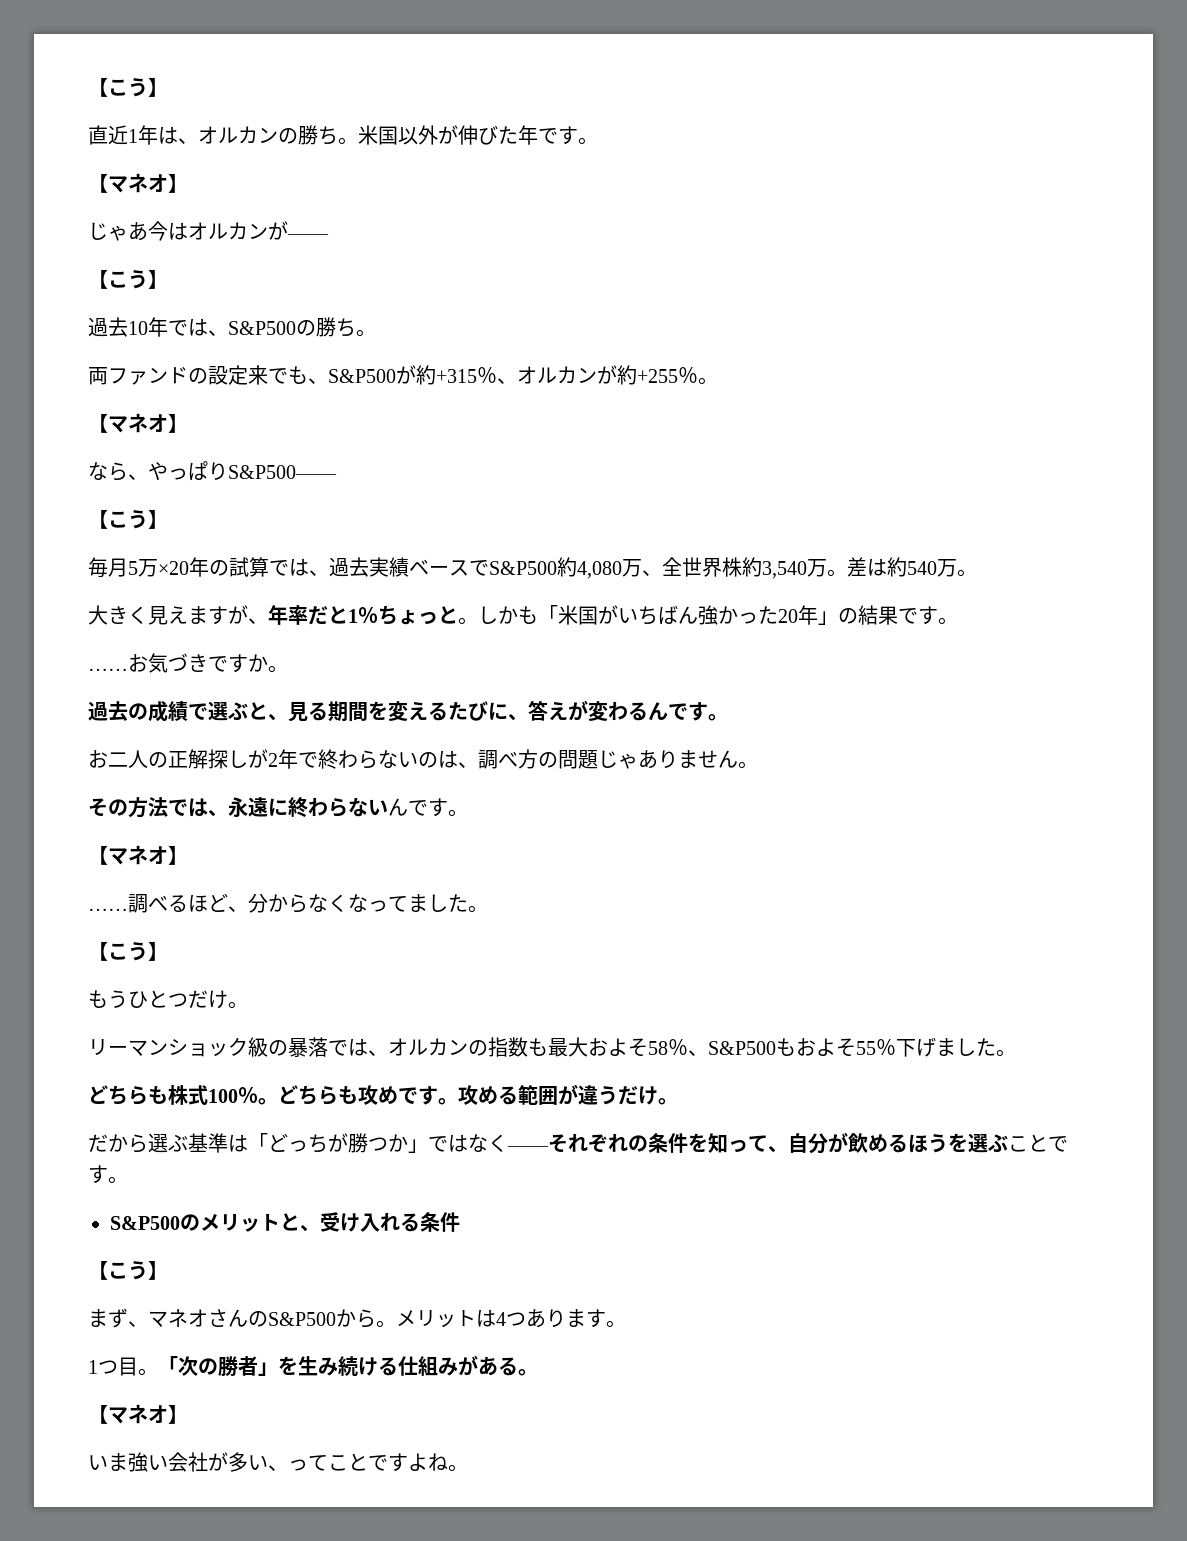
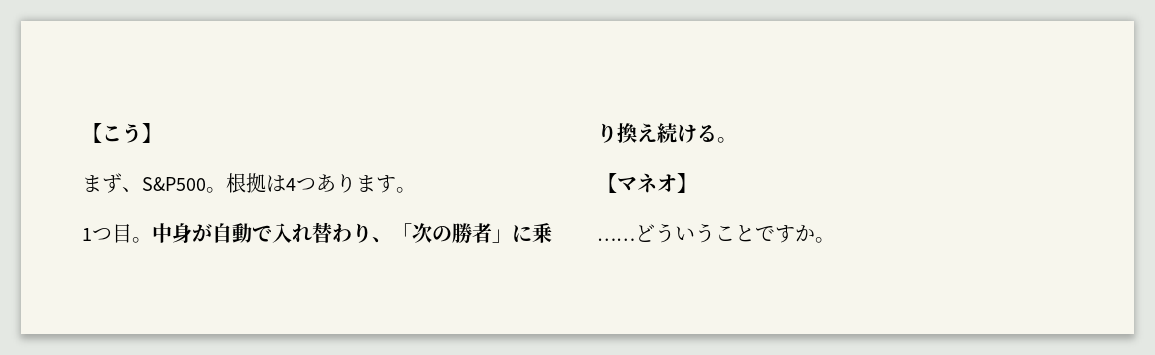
[88,78,168,97] [88,125,598,145] [88,173,188,193] [88,221,329,241] [88,270,168,289] [88,317,376,337] [88,365,718,385] [88,413,188,433] [88,461,337,481] [88,510,168,529] [88,557,977,579] [88,605,958,625] [88,653,288,673] [88,700,728,722] [88,749,758,769] [88,797,468,818] [88,845,188,865] [88,893,488,913] [88,942,168,961] [88,990,248,1009] [88,1037,1016,1057] [88,1084,678,1105] [88,1132,1068,1154] [88,1165,128,1184] [110,1212,460,1232] [88,1261,168,1280] [88,1308,476,1328] 【こう】 // 直近1年は、オルカンの勝ち。米国以外が伸びた年です。 // 【マネオ】 // じゃあ今はオルカンが—— // 【こう】 // 過去10年では、S&P500の勝ち。 // 両ファンドの設定来でも、S&P500が約+315％、オルカンが約+255％。 // 【マネオ】 // なら、やっぱりS&P500—— // 【こう】 // 毎月5万×20年の試算では、過去実績ベースでS&P500約4,080万、全世界株約3,540万。差は約540万。 // 大きく見えますが、年率だと1％ちょっと。しかも「米国がいちばん強かった20年」の結果です。 // ……お気づきですか。 // 過去の成績で選ぶと、見る期間を変えるたびに、答えが変わるんです。 // お二人の正解探しが2年で終わらないのは、調べ方の問題じゃありません。 // その方法では、永遠に終わらないんです。 // 【マネオ】 // ……調べるほど、分からなくなってました。 // 【こう】 // もうひとつだけ。 // リーマンショック級の暴落では、オルカンの指数も最大およそ58％、S&P500もおよそ55％下げました。 // どちらも株式100％。どちらも攻めです。攻める範囲が違うだけ。 // だから選ぶ基準は「どっちが勝つか」ではなく——それぞれの条件を知って、自分が飲めるほうを選ぶことです。 // S&P500のメリットと、受け入れる条件 // 【こう】 // まず、マネオさんのS&P500から。メリット -> [82,123,162,143] [82,173,266,193] 【こう】 // まず、S&P500。根拠
[158,1355,538,1376] [88,1404,188,1424] [88,1452,448,1472] 「次の勝者」を生み続ける仕組みがある。 // 【マネオ】 // いま強い会社が多い、ってことですよね -> [152,222,552,244] [597,123,737,143] [597,173,697,193] [597,223,815,243] 中身が自動で入れ替わり、「次の勝者」に乗り換え続ける。 // 【マネオ】 // ……どういうことですか

